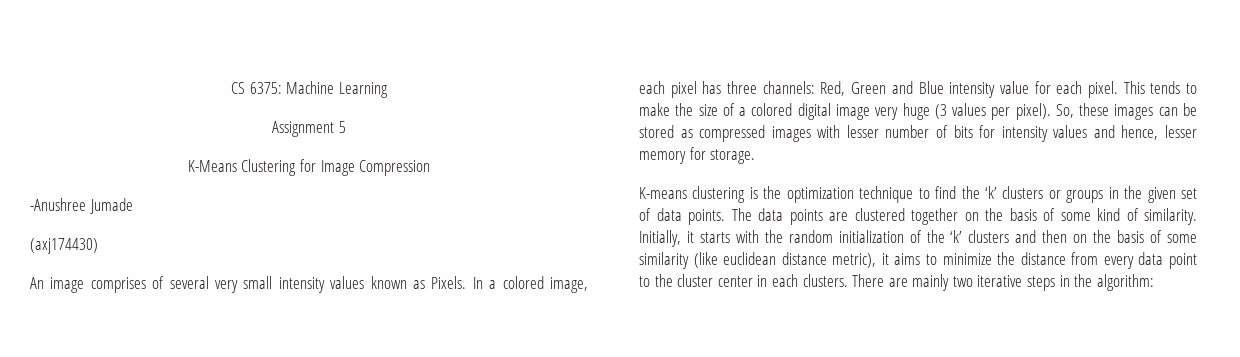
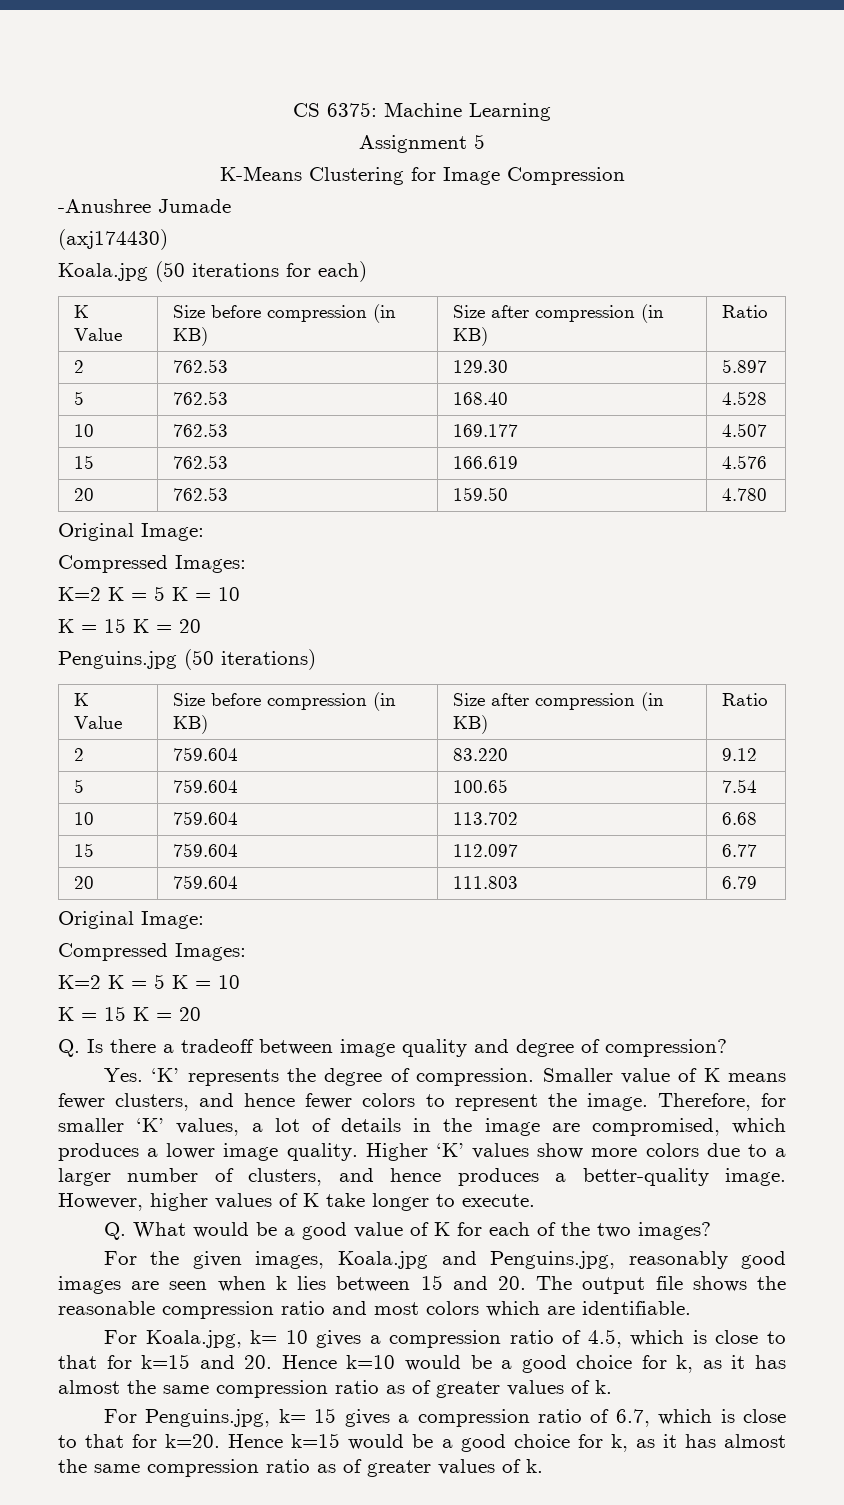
[30,276,588,293] [639,81,1197,98] [639,103,1197,120] [639,125,1197,142] [639,147,756,164] [639,186,1197,203] [639,208,1197,225] [639,230,1197,247] [639,252,1197,269] [639,274,1154,291] An image comprises of several very small intensity values known as Pixels. In a colored image, each pixel has three channels: Red, Green and Blue intensity value for each pixel. This tends to make the size of a colored digital image very huge (3 values per pixel). So, these images can be stored as compressed images with lesser number of bits for intensity values and hence, lesser memory for storage. // K-means clustering is the optimization technique to find the ‘k’ clusters or groups in the given set of data points. The data points are clustered together on the basis of some kind of similarity. Initially, it starts with the random initialization of the ‘k’ clusters and then on the basis of some similarity (like euclidean distance metric), it aims to minimize the distance from every data point to the cluster center in each clusters. There are mainly two iterative steps in the algorithm: -> [58,261,367,282] [73,305,89,318] [73,328,122,341] [172,304,396,323] [172,327,208,346] [452,304,664,323] [452,327,488,346] [721,305,768,318] [73,360,84,373] [172,359,228,373] [452,360,508,373] [721,359,767,373] [73,391,84,405] [172,391,228,405] [452,392,508,405] [721,391,767,405] [73,424,94,437] [172,423,228,437] [452,424,518,437] [721,423,767,437] [73,455,94,469] [172,455,228,469] [452,456,518,469] [721,455,767,469] [73,488,94,501] [172,487,228,501] [452,487,508,501] [721,488,767,501] [58,523,204,541] [58,555,246,573] [58,586,240,601] [58,618,201,633] [58,649,316,670] [73,693,89,706] [73,716,122,729] [172,692,396,711] [172,715,208,734] [452,692,664,711] [452,715,488,734] [721,693,768,706] [73,748,84,761] [172,747,238,761] [452,748,508,761] [721,748,757,761] [73,779,84,793] [172,779,238,793] [452,779,508,793] [721,779,757,793] [73,812,94,825] [172,811,238,825] [452,812,518,825] [721,812,757,825] [73,843,94,857] [172,843,238,857] [452,844,518,857] [721,844,757,857] [73,876,94,889] [172,875,238,889] [452,876,518,889] [721,876,757,889] [58,911,204,929] [58,943,246,961] [58,974,240,989] [58,1006,201,1021] [58,1039,727,1057] [103,1068,787,1086] [58,1093,786,1111] [58,1118,786,1136] [58,1143,787,1161] [58,1168,787,1186] [58,1193,535,1211] [103,1222,711,1240] [103,1251,786,1269] [58,1275,786,1294] [58,1301,691,1319] [103,1329,787,1348] [58,1354,786,1373] [58,1380,612,1398] [103,1408,787,1427] [58,1433,786,1452] [58,1459,543,1477] Koala.jpg (50 iterations for each) // K Value | Size before compression (in KB) | Size after compression (in KB) | Ratio // 2 | 762.53 | 129.30 | 5.897 // 5 | 762.53 | 168.40 | 4.528 // 10 | 762.53 | 169.177 | 4.507 // 15 | 762.53 | 166.619 | 4.576 // 20 | 762.53 | 159.50 | 4.780 // Original Image: // Compressed Images: // K=2 K = 5 K = 10 // K = 15 K = 20 // Penguins.jpg (50 iterations) // K Value | Size before compression (in KB) | Size after compression (in KB) | Ratio // 2 | 759.604 | 83.220 | 9.12 // 5 | 759.604 | 100.65 | 7.54 // 10 | 759.604 | 113.702 | 6.68 // 15 | 759.604 | 112.097 | 6.77 // 20 | 759.604 | 111.803 | 6.79 // Original Image: // Compressed Images: // K=2 K = 5 K = 10 // K = 15 K = 20 // Q. Is there a tradeoff between image quality and degree of compression? // Yes. ‘K’ represents the degree of compression. Smaller value of K means fewer clusters, and hence fewer colors to represent the image. Therefore, for smaller ‘K’ values, a lot of details in the image are compromised, which produces a lower image quality. Higher ‘K’ values show more colors due to a larger number of clusters, and hence produces a better-quality image. However, higher values of K take longer to execute. // Q. What would be a good value of K for each of the two images? // For the given images, Koala.jpg and Penguins.jpg, reasonably good images are seen when k lies between 15 and 20. The output file shows the reasonable compression ratio and most colors which are identifiable. // For Koala.jpg, k= 10 gives a compression ratio of 4.5, which is close to that for k=15 and 20. Hence k=10 would be a good choice for k, as it has almost the same compression ratio as of greater values of k. // For Penguins.jpg, k= 15 gives a compression ratio of 6.7, which is close to that for k=20. Hence k=15 would be a good choice for k, as it has almost the same compression ratio as of greater values of k.

